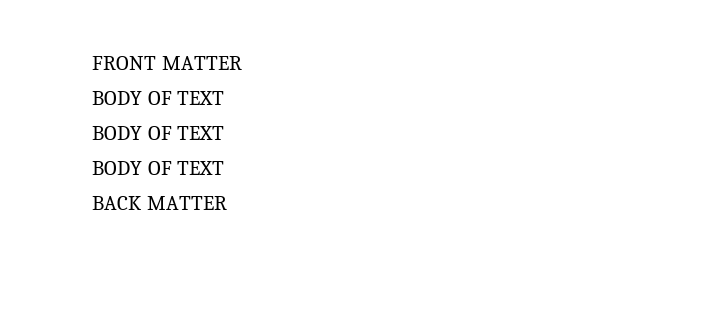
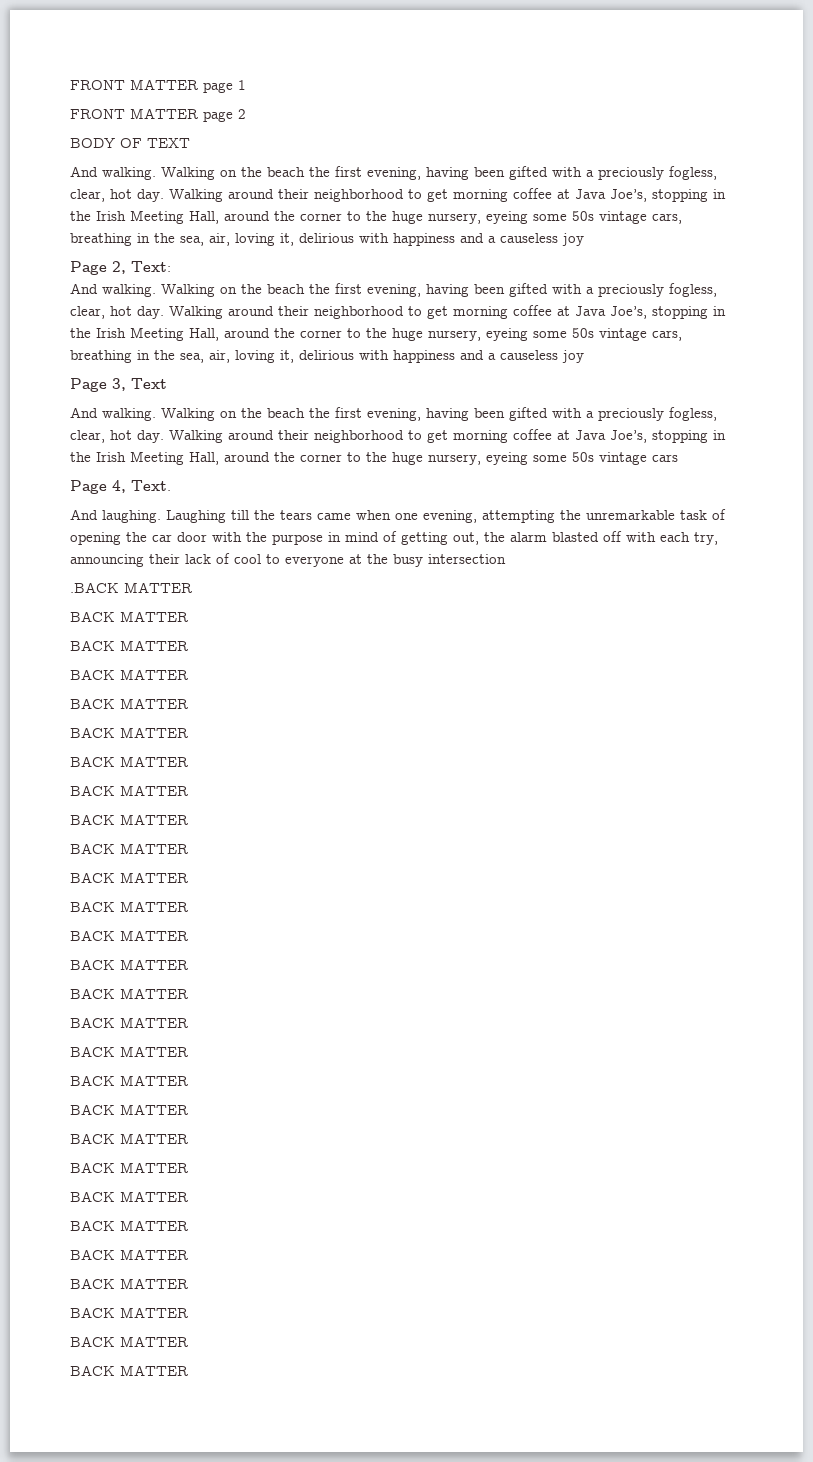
[92,56,242,70] [92,91,225,105] [92,126,225,140] [92,161,225,175] FRONT MATTER // BODY OF TEXT // BODY OF TEXT // BODY OF TEXT -> [70,79,246,93] [70,108,246,122] [70,138,190,148] [70,166,717,180] [70,188,726,202] [70,210,682,224] [70,233,584,246] [70,261,171,275] [70,283,717,297] [70,305,726,319] [70,327,682,341] [70,350,584,363] [70,378,167,392] [70,407,717,421] [70,429,726,443] [70,451,678,465] [70,480,171,494] [70,509,726,523] [70,531,718,545] [70,553,506,567] [70,582,192,593] [70,611,188,622] [70,640,188,651] [70,669,188,680] [70,698,188,709] [70,727,188,738] [70,756,188,767] [70,785,188,796] [70,814,188,825] [70,843,188,854] [70,872,188,883] [70,901,188,912] [70,930,188,941] [70,959,188,970] [70,988,188,999] [70,1017,188,1028] [70,1046,188,1057] [70,1075,188,1086] [70,1104,188,1115] [70,1133,188,1144] [70,1162,188,1173] [70,1191,188,1202] [70,1220,188,1231] [70,1249,188,1260] [70,1278,188,1289] [70,1307,188,1318] [70,1336,188,1347] FRONT MATTER page 1 // FRONT MATTER page 2 // BODY OF TEXT // And walking. Walking on the beach the first evening, having been gifted with a preciously fogless, clear, hot day. Walking around their neighborhood to get morning coffee at Java Joe’s, stopping in the Irish Meeting Hall, around the corner to the huge nursery, eyeing some 50s vintage cars, breathing in the sea, air, loving it, delirious with happiness and a causeless joy // Page 2, Text: // And walking. Walking on the beach the first evening, having been gifted with a preciously fogless, clear, hot day. Walking around their neighborhood to get morning coffee at Java Joe’s, stopping in the Irish Meeting Hall, around the corner to the huge nursery, eyeing some 50s vintage cars, breathing in the sea, air, loving it, delirious with happiness and a causeless joy // Page 3, Text // And walking. Walking on the beach the first evening, having been gifted with a preciously fogless, clear, hot day. Walking around their neighborhood to get morning coffee at Java Joe’s, stopping in the Irish Meeting Hall, around the corner to the huge nursery, eyeing some 50s vintage cars // Page 4, Text. // And laughing. Laughing till the tears came when one evening, attempting the unremarkable task of opening the car door with the purpose in mind of getting out, the alarm blasted off with each try, announcing their lack of cool to everyone at the busy intersection // .BACK MATTER // BACK MATTER // BACK MATTER // BACK MATTER // BACK MATTER // BACK MATTER // BACK MATTER // BACK MATTER // BACK MATTER // BACK MATTER // BACK MATTER // BACK MATTER // BACK MATTER // BACK MATTER // BACK MATTER // BACK MATTER // BACK MATTER // BACK MATTER // BACK MATTER // BACK MATTER // BACK MATTER // BACK MATTER // BACK MATTER // BACK MATTER // BACK MATTER // BACK MATTER // BACK MATTER

